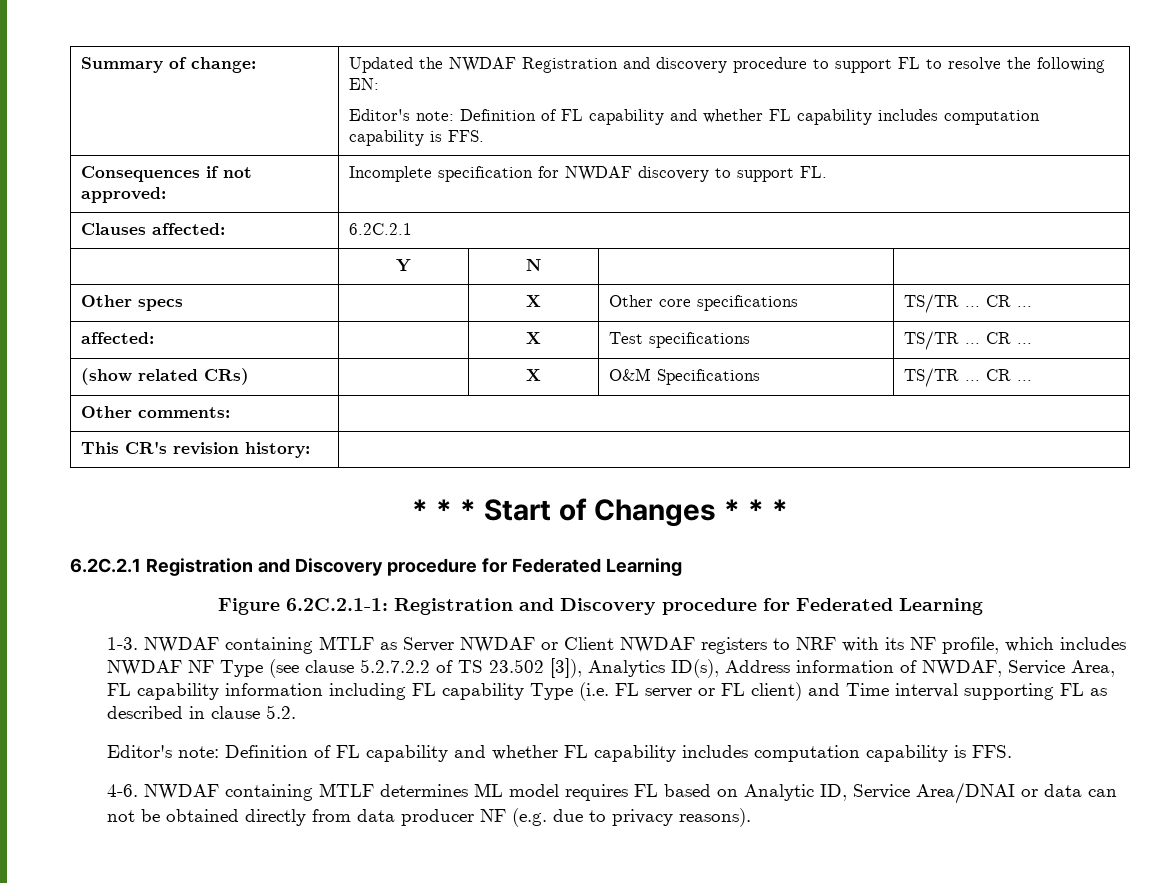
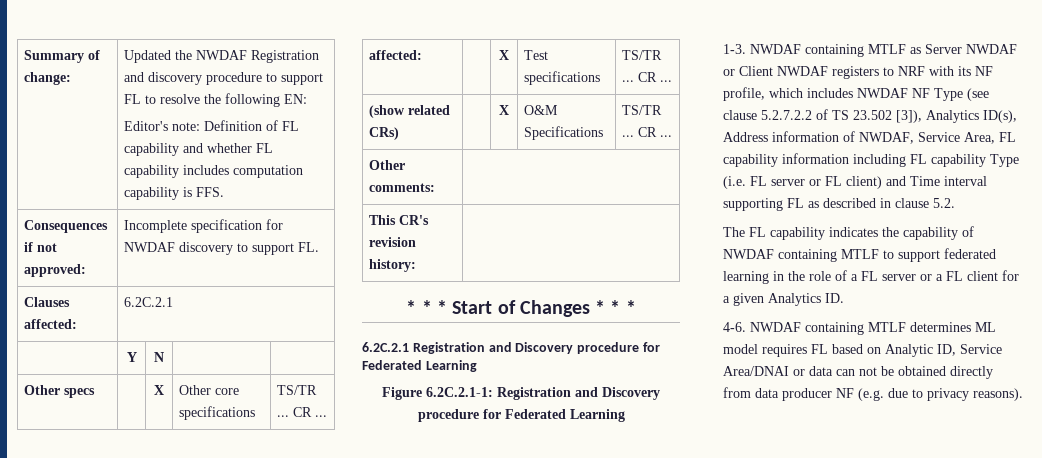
[106,745,1012,762] Editor's note: Definition of FL capability and whether FL capability includes computation capability is FFS. -> [723,226,975,240] [723,248,997,262] [723,270,1020,284] [723,293,845,306] The FL capability indicates the capability of NWDAF containing MTLF to support federated learning in the role of a FL server or a FL client for a given Analytics ID.

